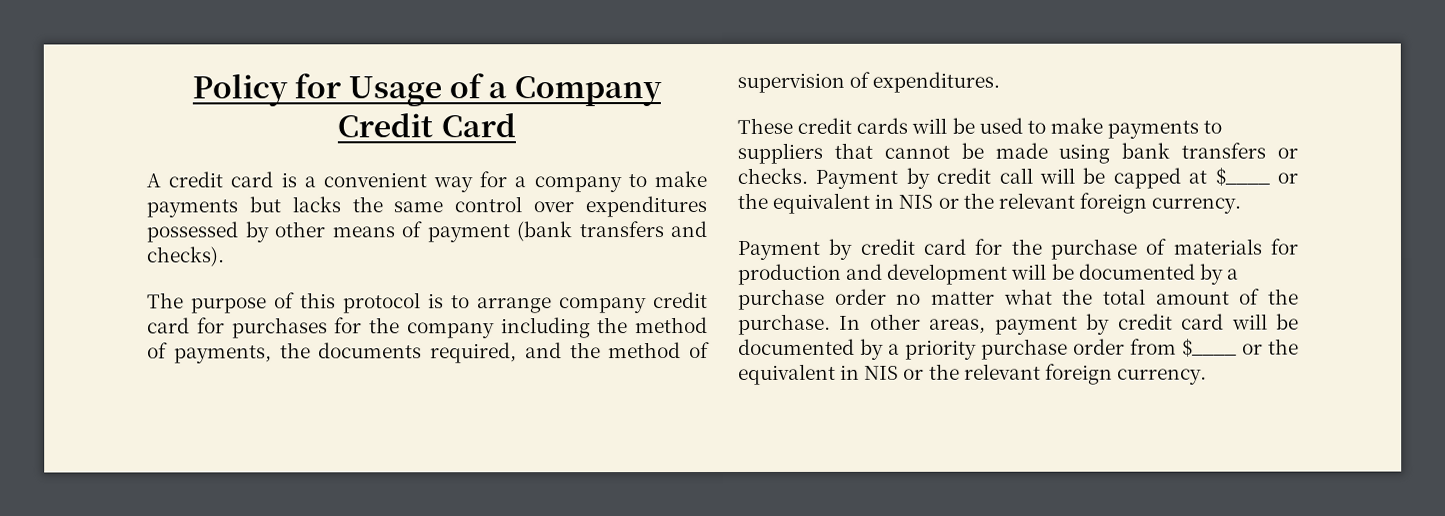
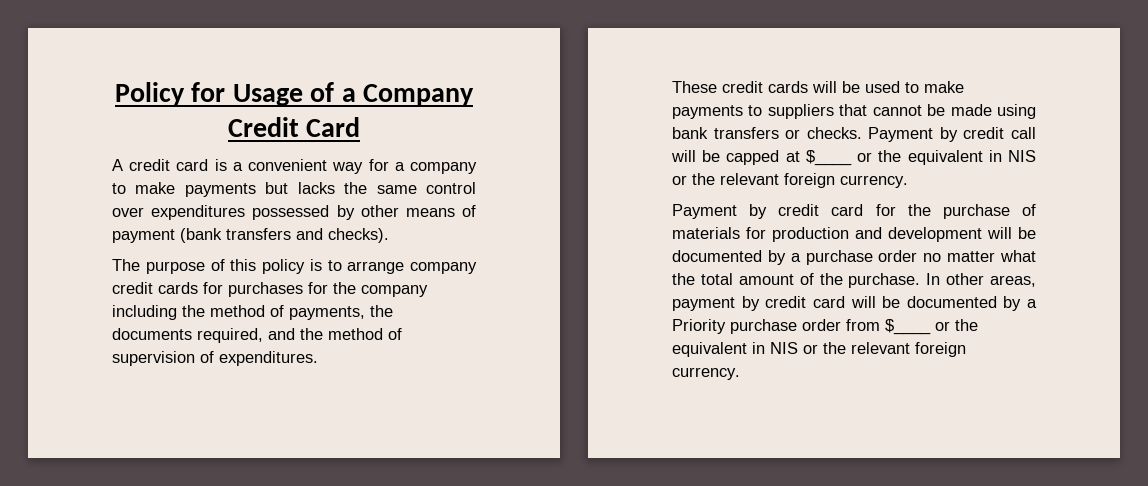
[343,292,421,314] protocol -> [262,259,305,274] policy
[147,317,190,334] card -> [158,282,198,294] cards
[905,339,977,360] priority -> [672,319,726,334] Priority

